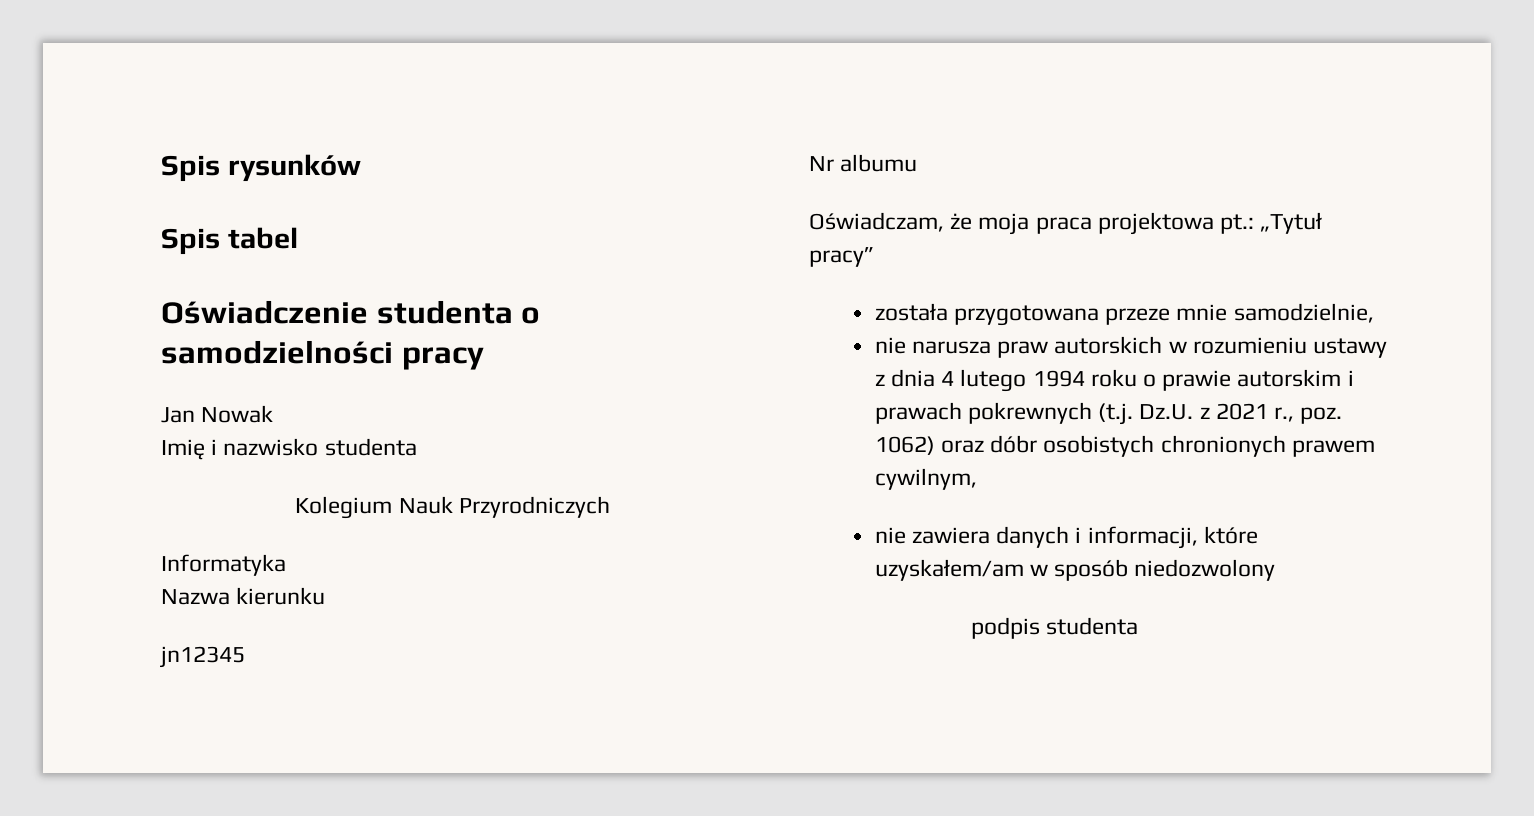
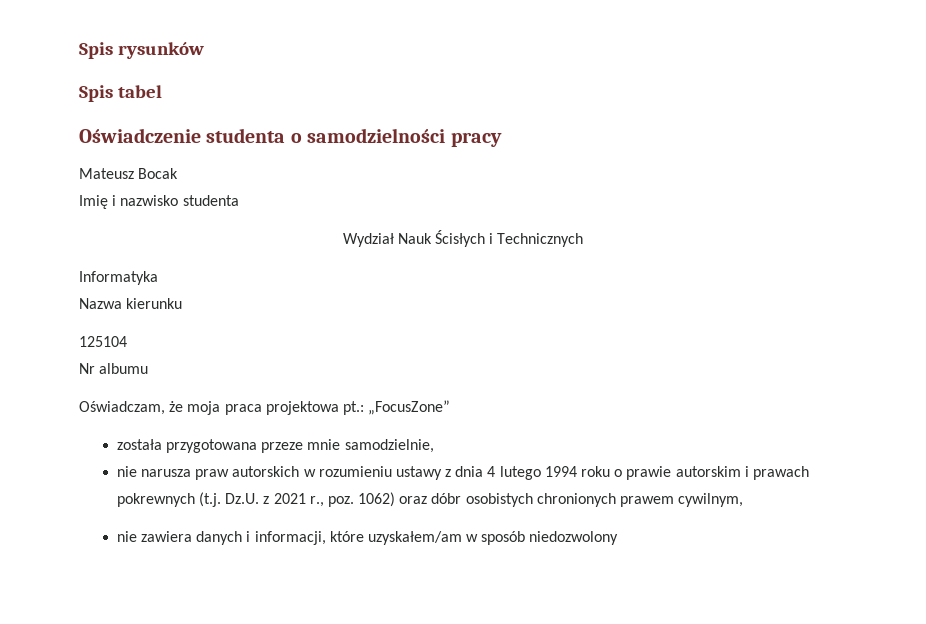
[161,405,274,423] Jan Nowak -> [79,168,179,179] Mateusz Bocak
[295,496,610,519] Kolegium Nauk Przyrodniczych -> [342,230,584,247] Wydział Nauk Ścisłych i Technicznych
[160,646,245,668] jn12345 -> [79,336,127,347] 125104
[1260,212,1323,234] [809,247,874,267] „Tytuł pracy” -> [368,400,451,415] „FocusZone”
[970,617,1139,639] // podpis studenta -> (619, 538) none

